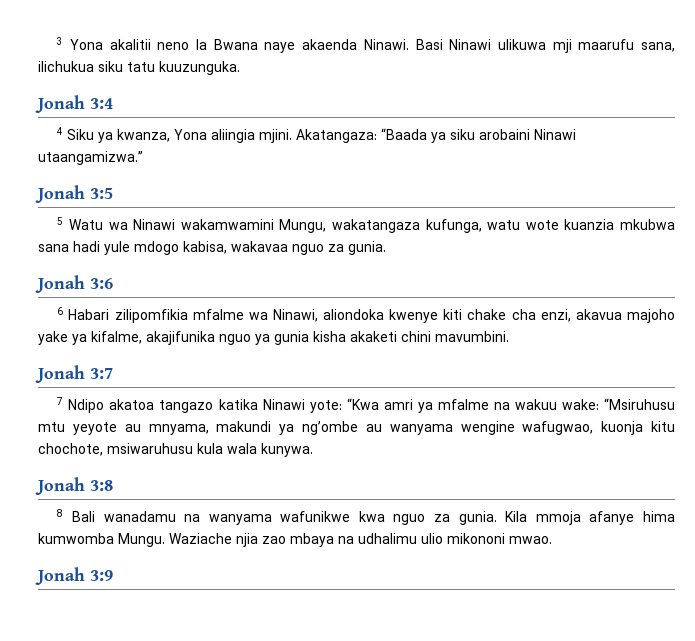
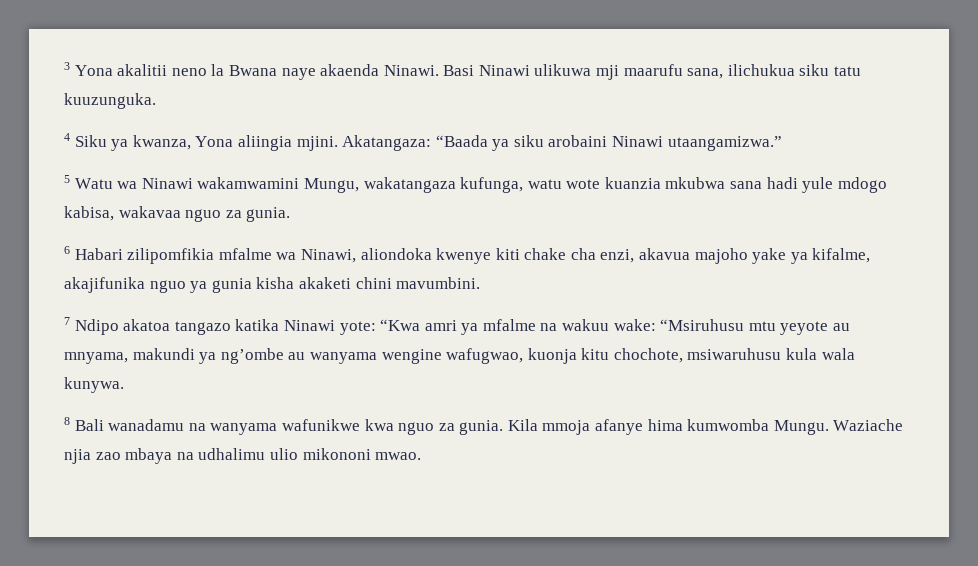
[35,95,113,113] // Jonah 3:4 -> (156, 101) none
[35,185,113,203] // Jonah 3:5 -> (782, 143) none
[35,275,113,293] // Jonah 3:6 -> (291, 214) none
[35,365,113,383] // Jonah 3:7 -> (481, 283) none
[35,477,113,495] // Jonah 3:8 -> (124, 385) none
[35,567,113,585] // Jonah 3:9 -> (422, 456) none

